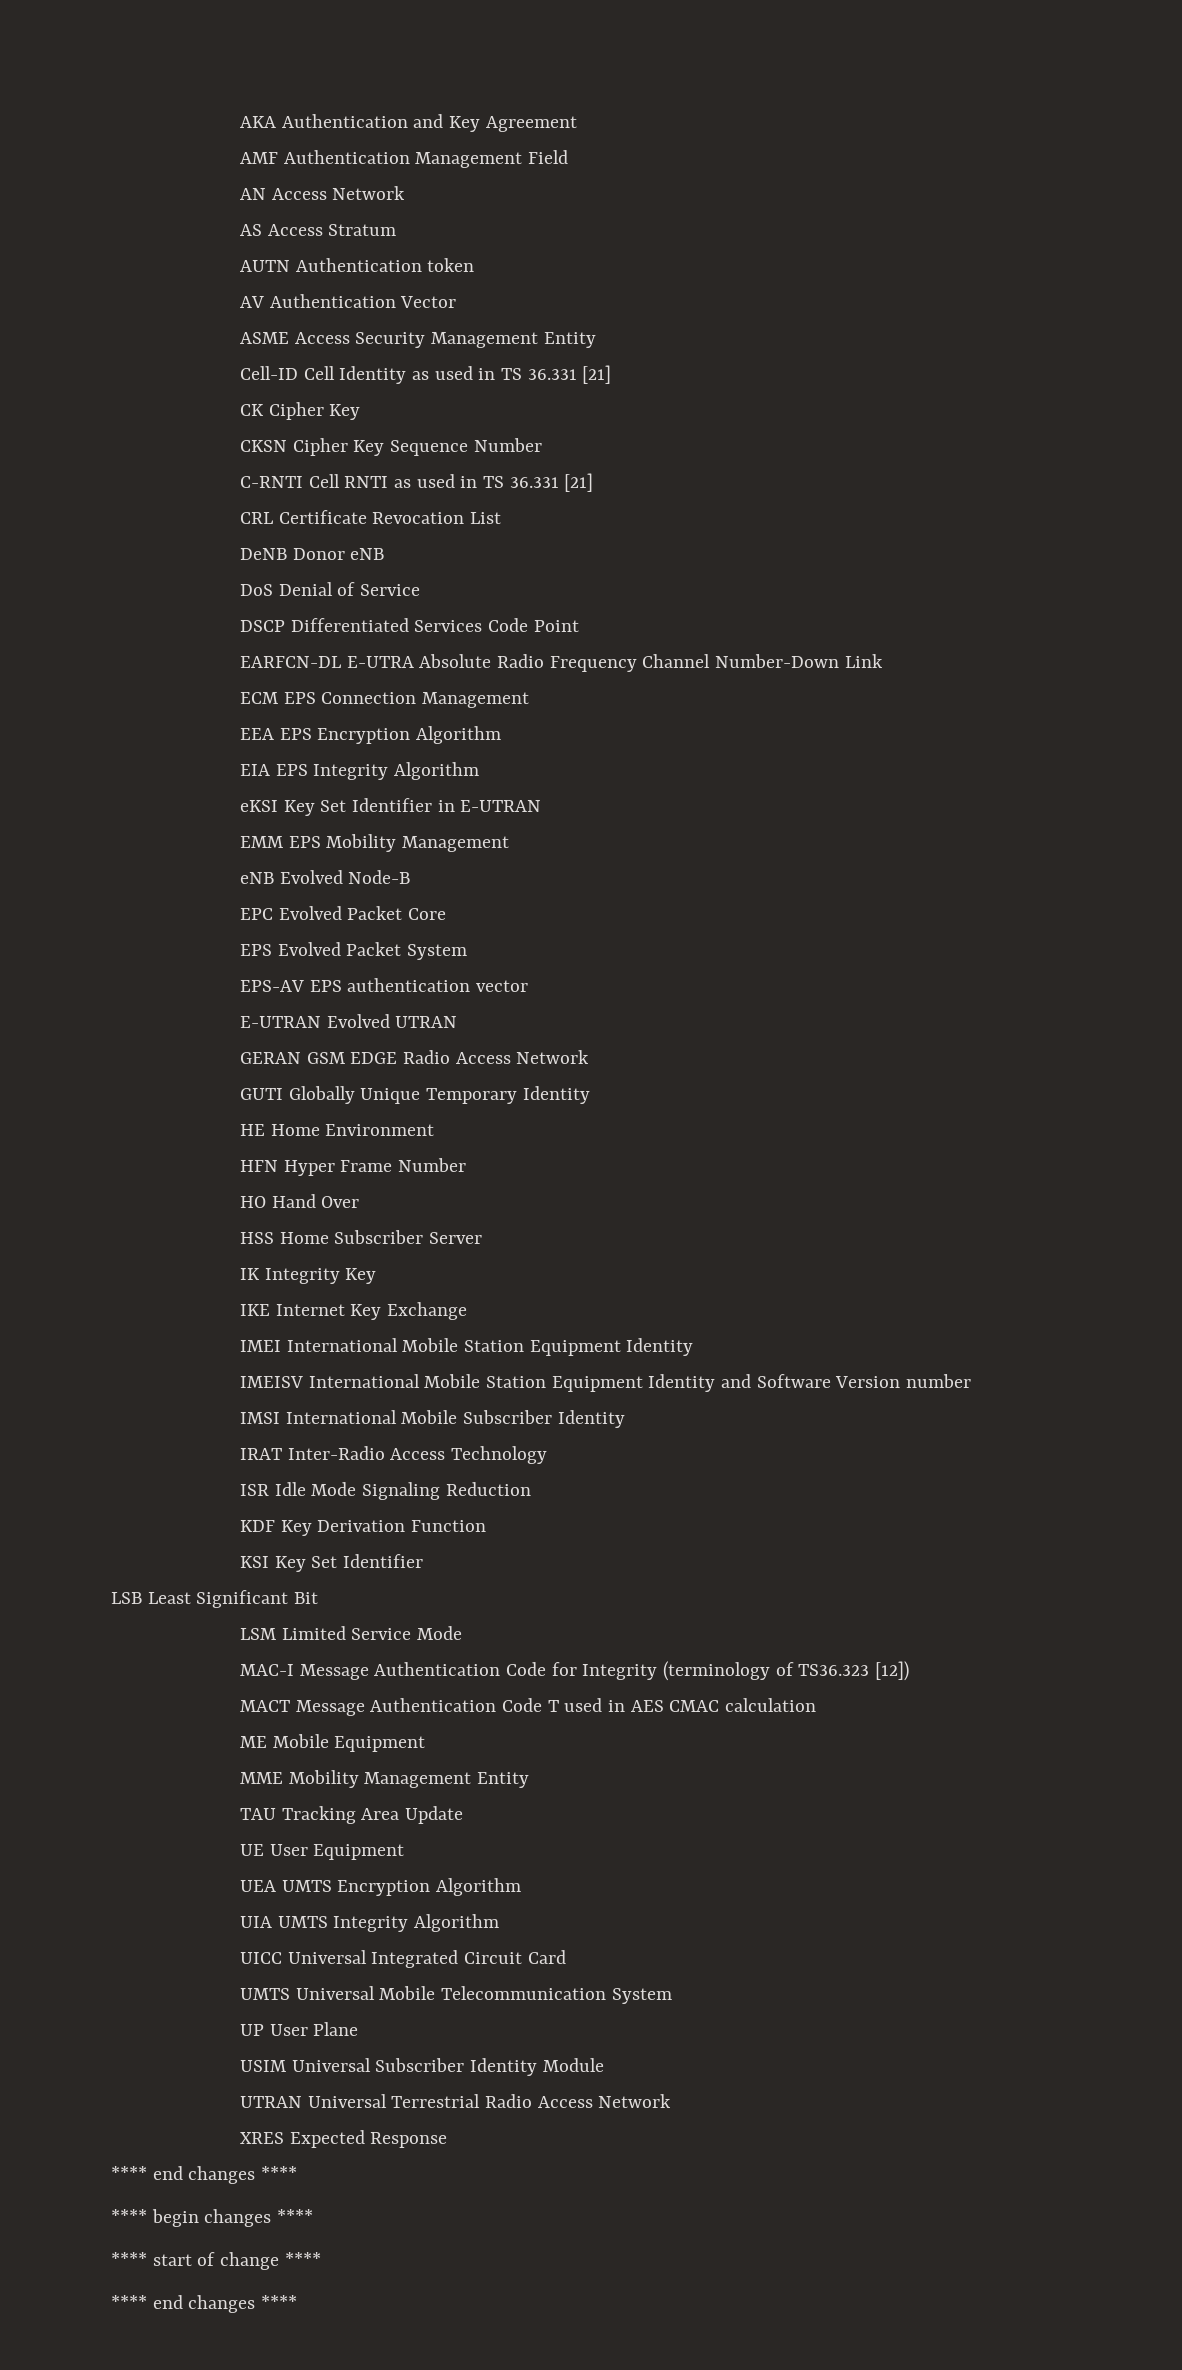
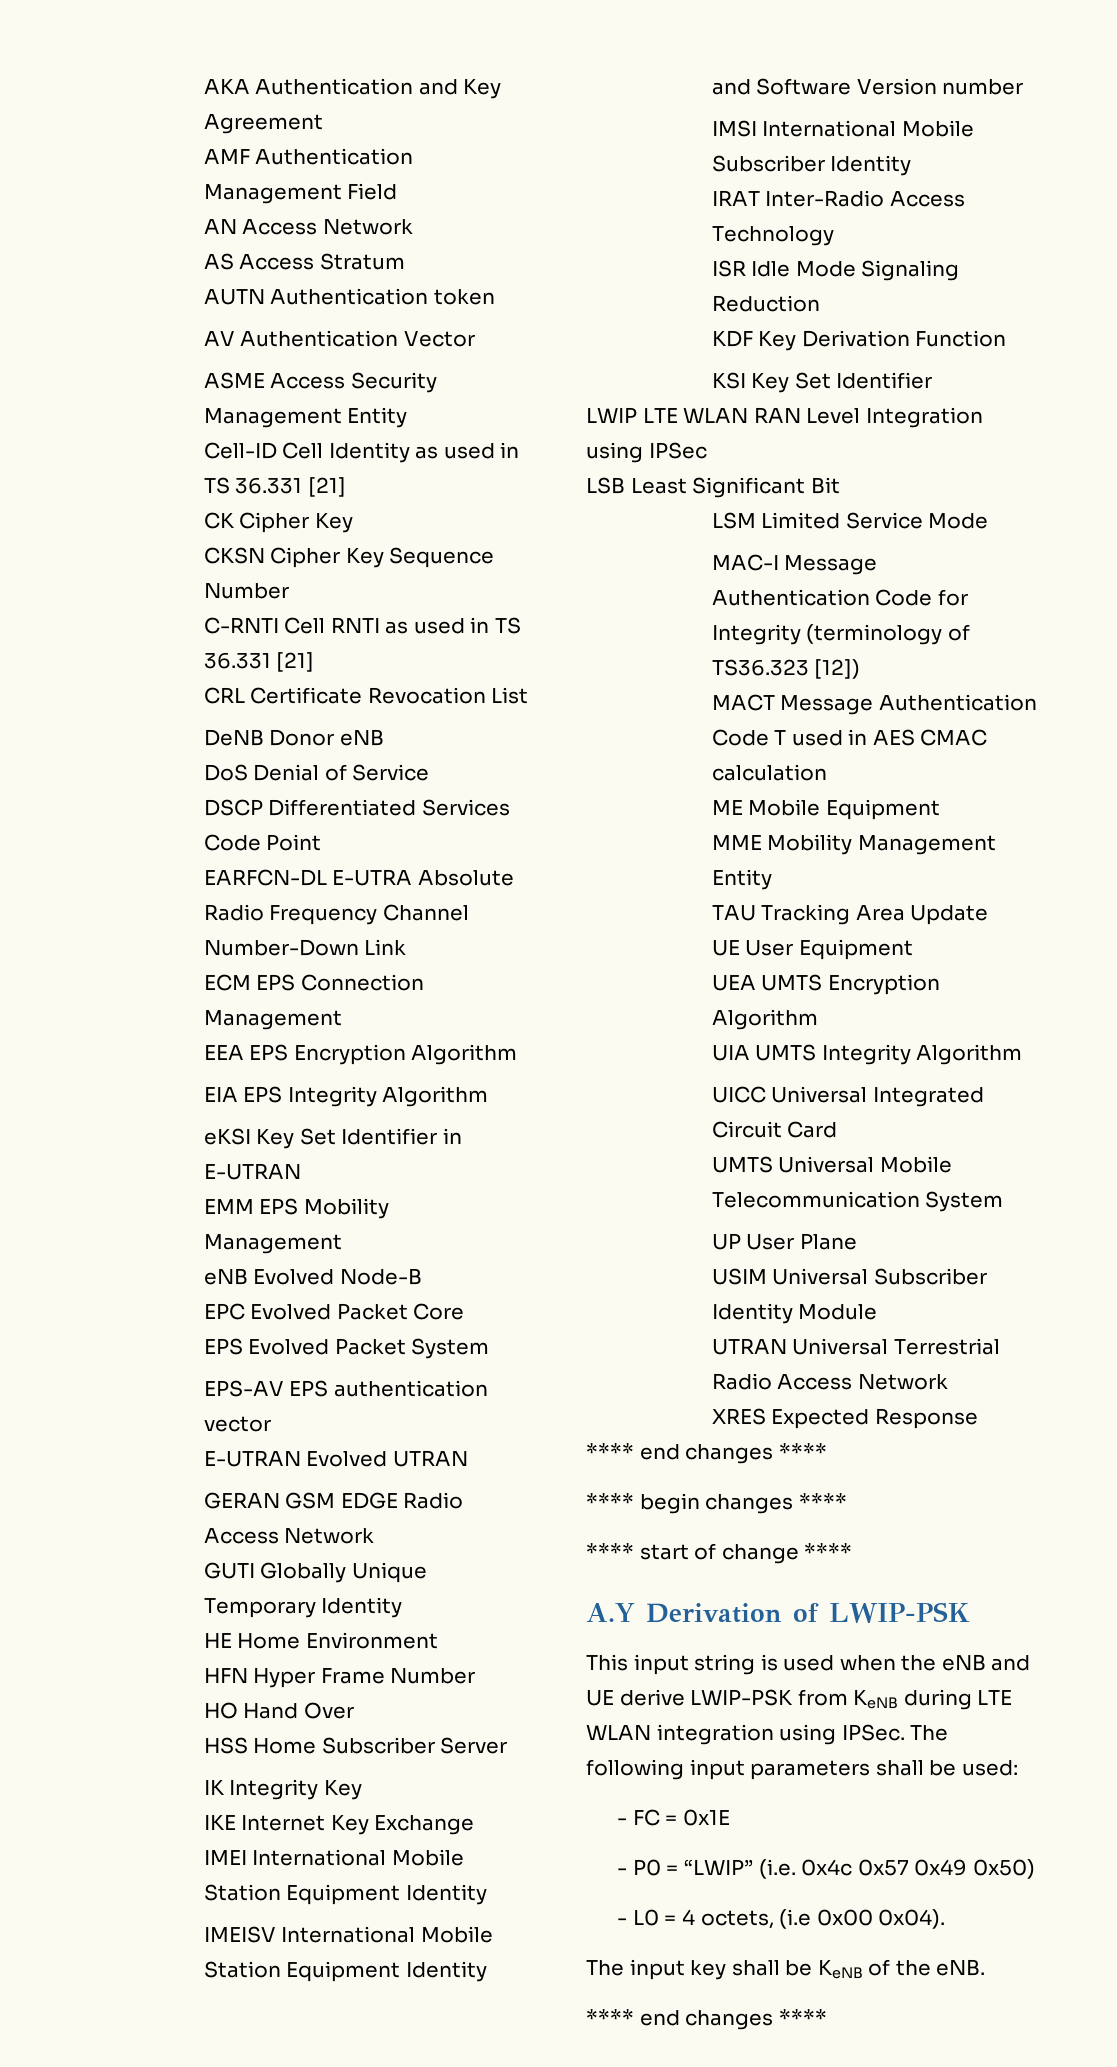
(424, 1561) none -> [586,407,983,428] [586,442,707,463] // LWIP LTE WLAN RAN Level Integration using IPSec
(321, 2259) none -> [586,1602,970,1623] [586,1654,1031,1675] [586,1689,1013,1710] [586,1724,949,1745] [586,1759,1018,1780] [617,1809,730,1826] [617,1859,1035,1879] [617,1909,946,1929] [586,1959,986,1980] // A.Y Derivation of LWIP-PSK // This input string is used when the eNB and UE derive LWIP-PSK from KeNB during LTE WLAN integration using IPSec. The following input parameters shall be used: // - FC = 0x1E // - P0 = “LWIP” (i.e. 0x4c 0x57 0x49 0x50) // - L0 = 4 octets, (i.e 0x00 0x04). // The input key shall be KeNB of the eNB.

